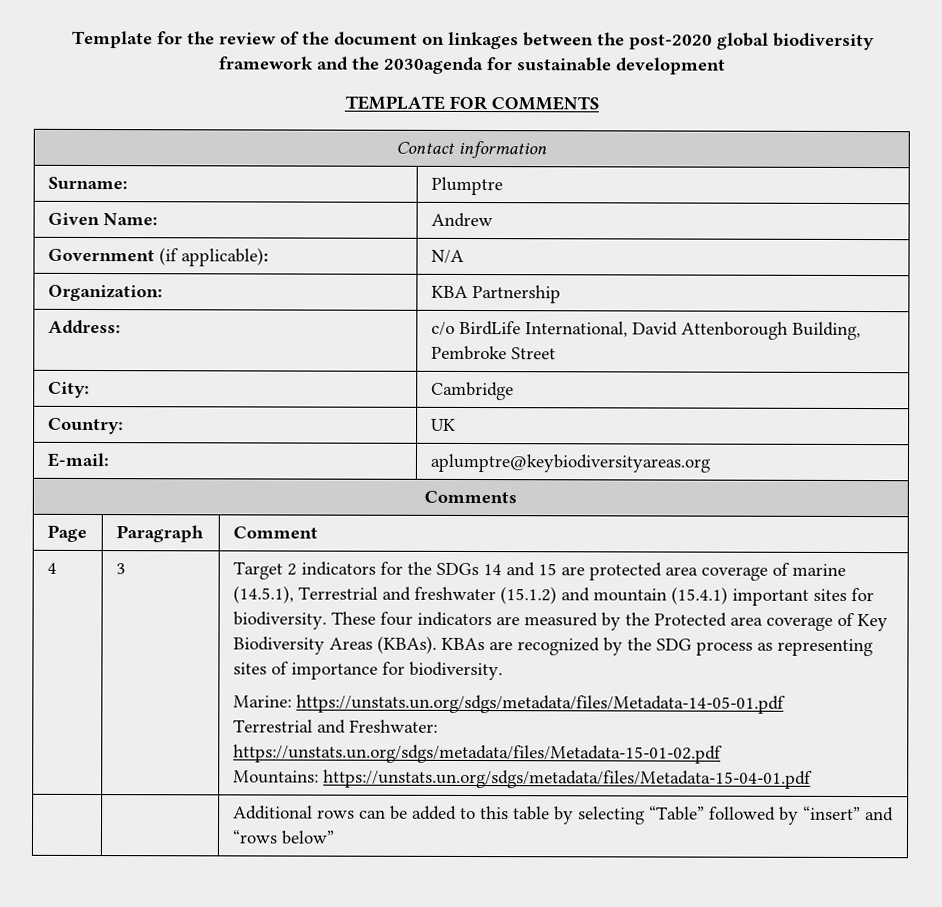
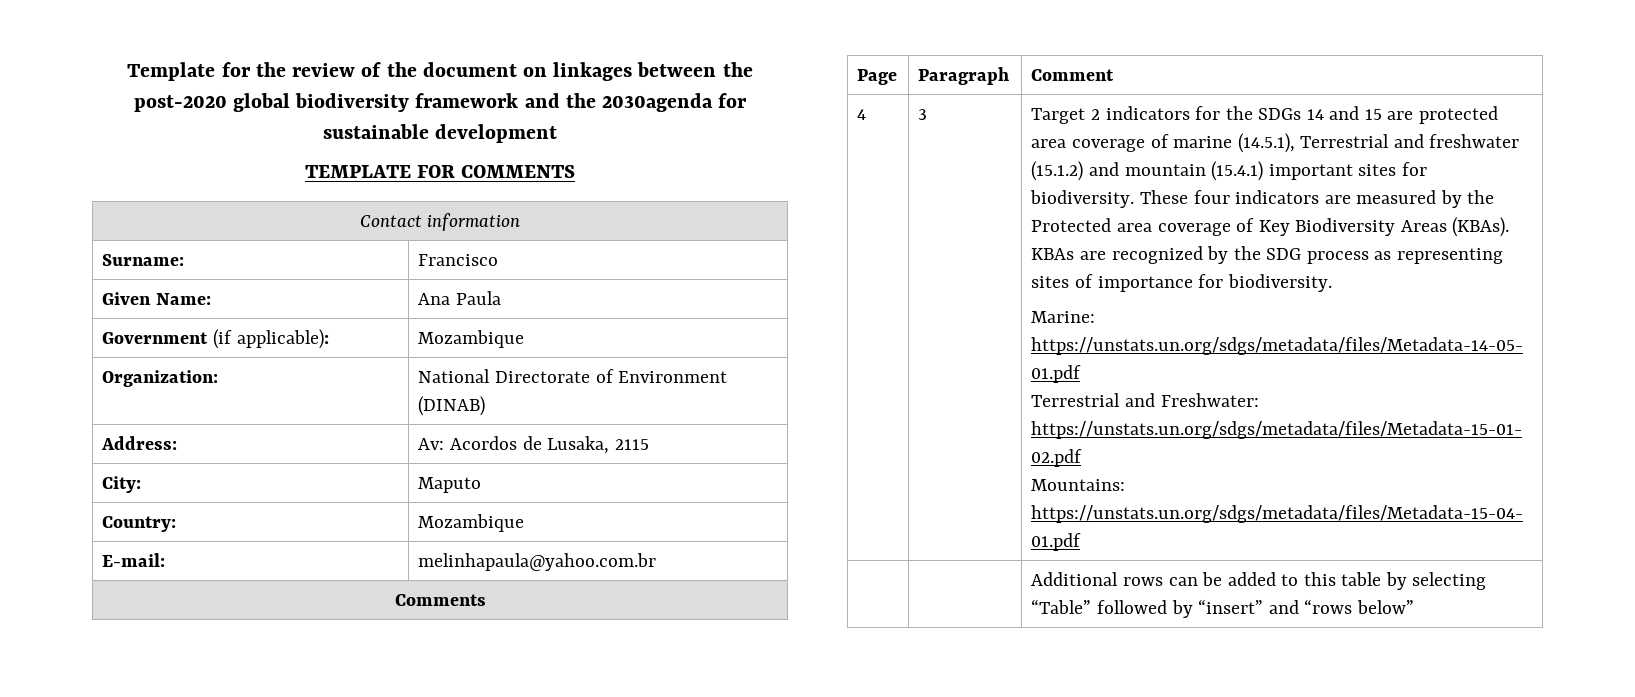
[430,176,503,196] Plumptre -> [418,254,499,266] Francisco
[430,212,493,228] Andrew -> [418,291,501,305] Ana Paula
[430,249,464,264] N/A -> [418,330,525,348] Mozambique
[430,285,561,304] [47,319,121,335] [430,320,861,341] [430,345,556,361] KBA Partnership // Address: | c/o BirdLife International, David Attenborough Building, Pembroke Street -> [418,369,728,383] [418,396,486,416] [101,436,178,450] [418,436,649,454] National Directorate of Environment (DINAB) // Address: | Av: Acordos de Lusaka, 2115
[430,381,514,401] Cambridge -> [418,477,482,493] Maputo
[430,418,456,431] UK -> [418,514,525,532] Mozambique
[429,453,710,473] aplumptre@keybiodiversityareas.org -> [418,553,657,571] melinhapaula@yahoo.com.br

